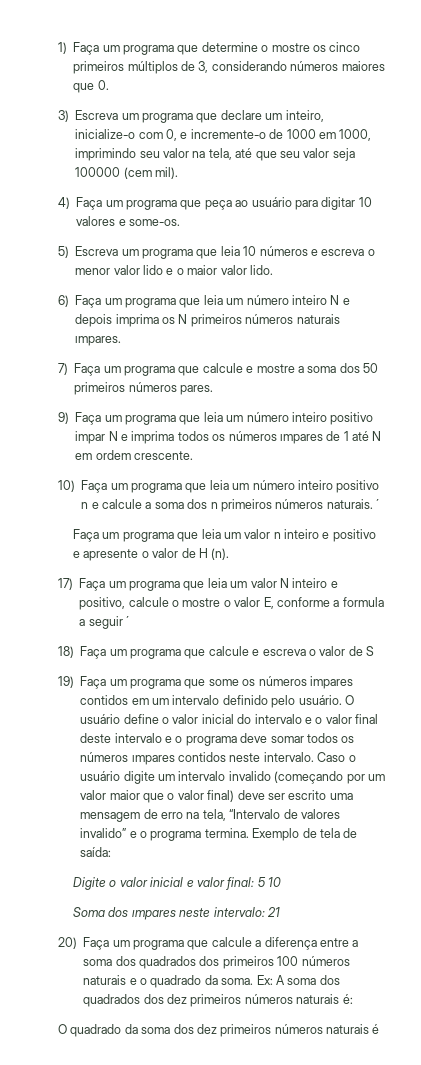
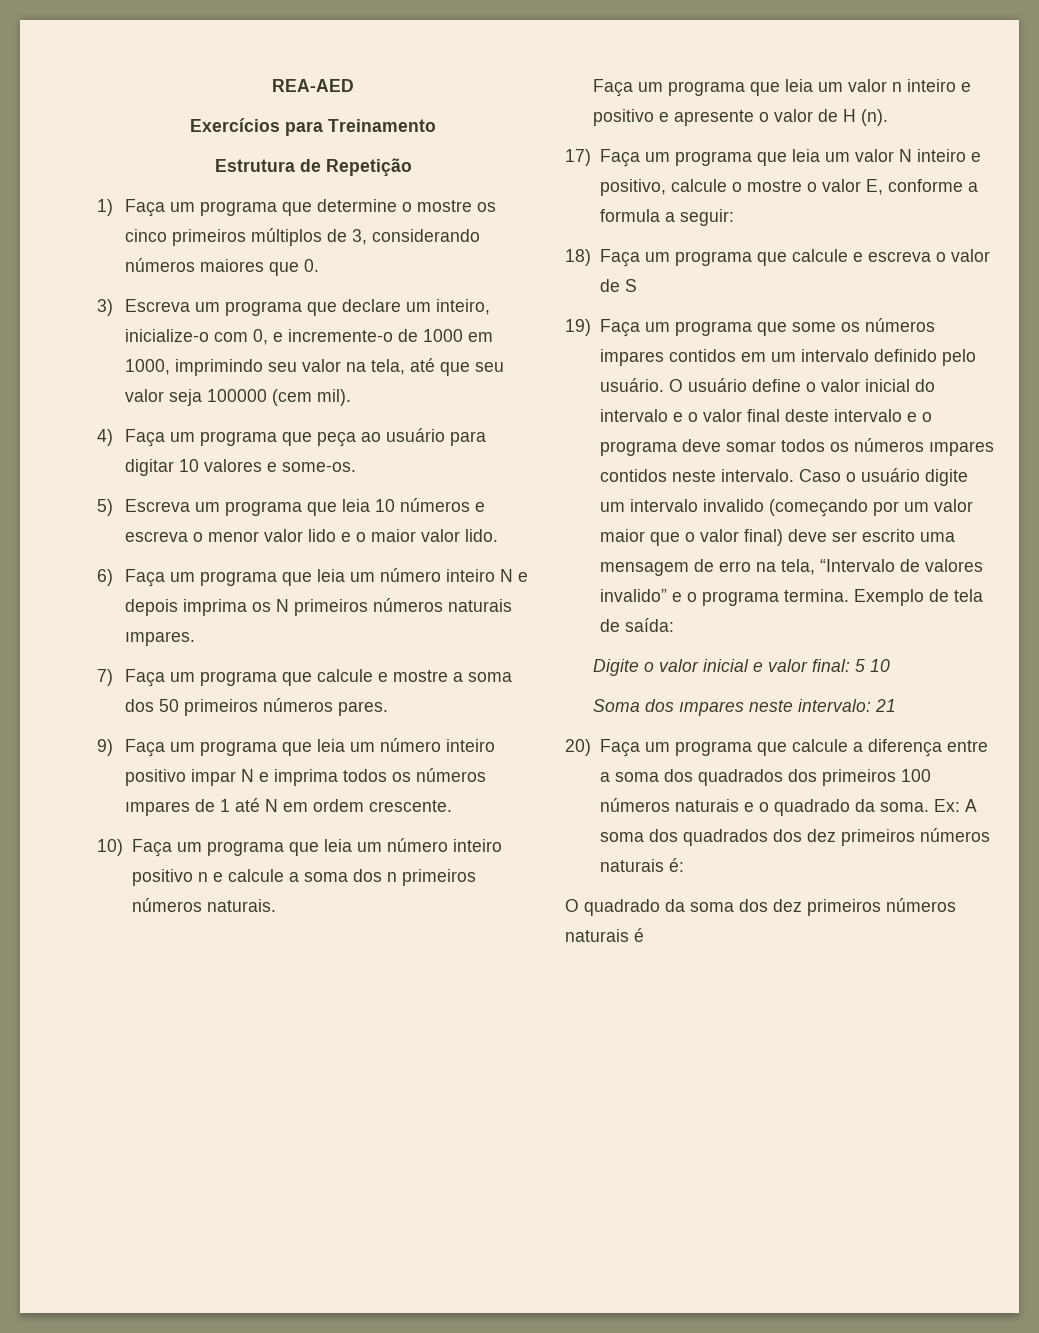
(58, 48) none -> [272,79,354,92] [190,118,436,136] [214,158,412,177] REA-AED // Exercícios para Treinamento // Estrutura de Repetição //
[376,499,379,509] ´ -> (276, 905) none
[88,616,129,629] seguir ´ -> [679,209,734,226] seguir:

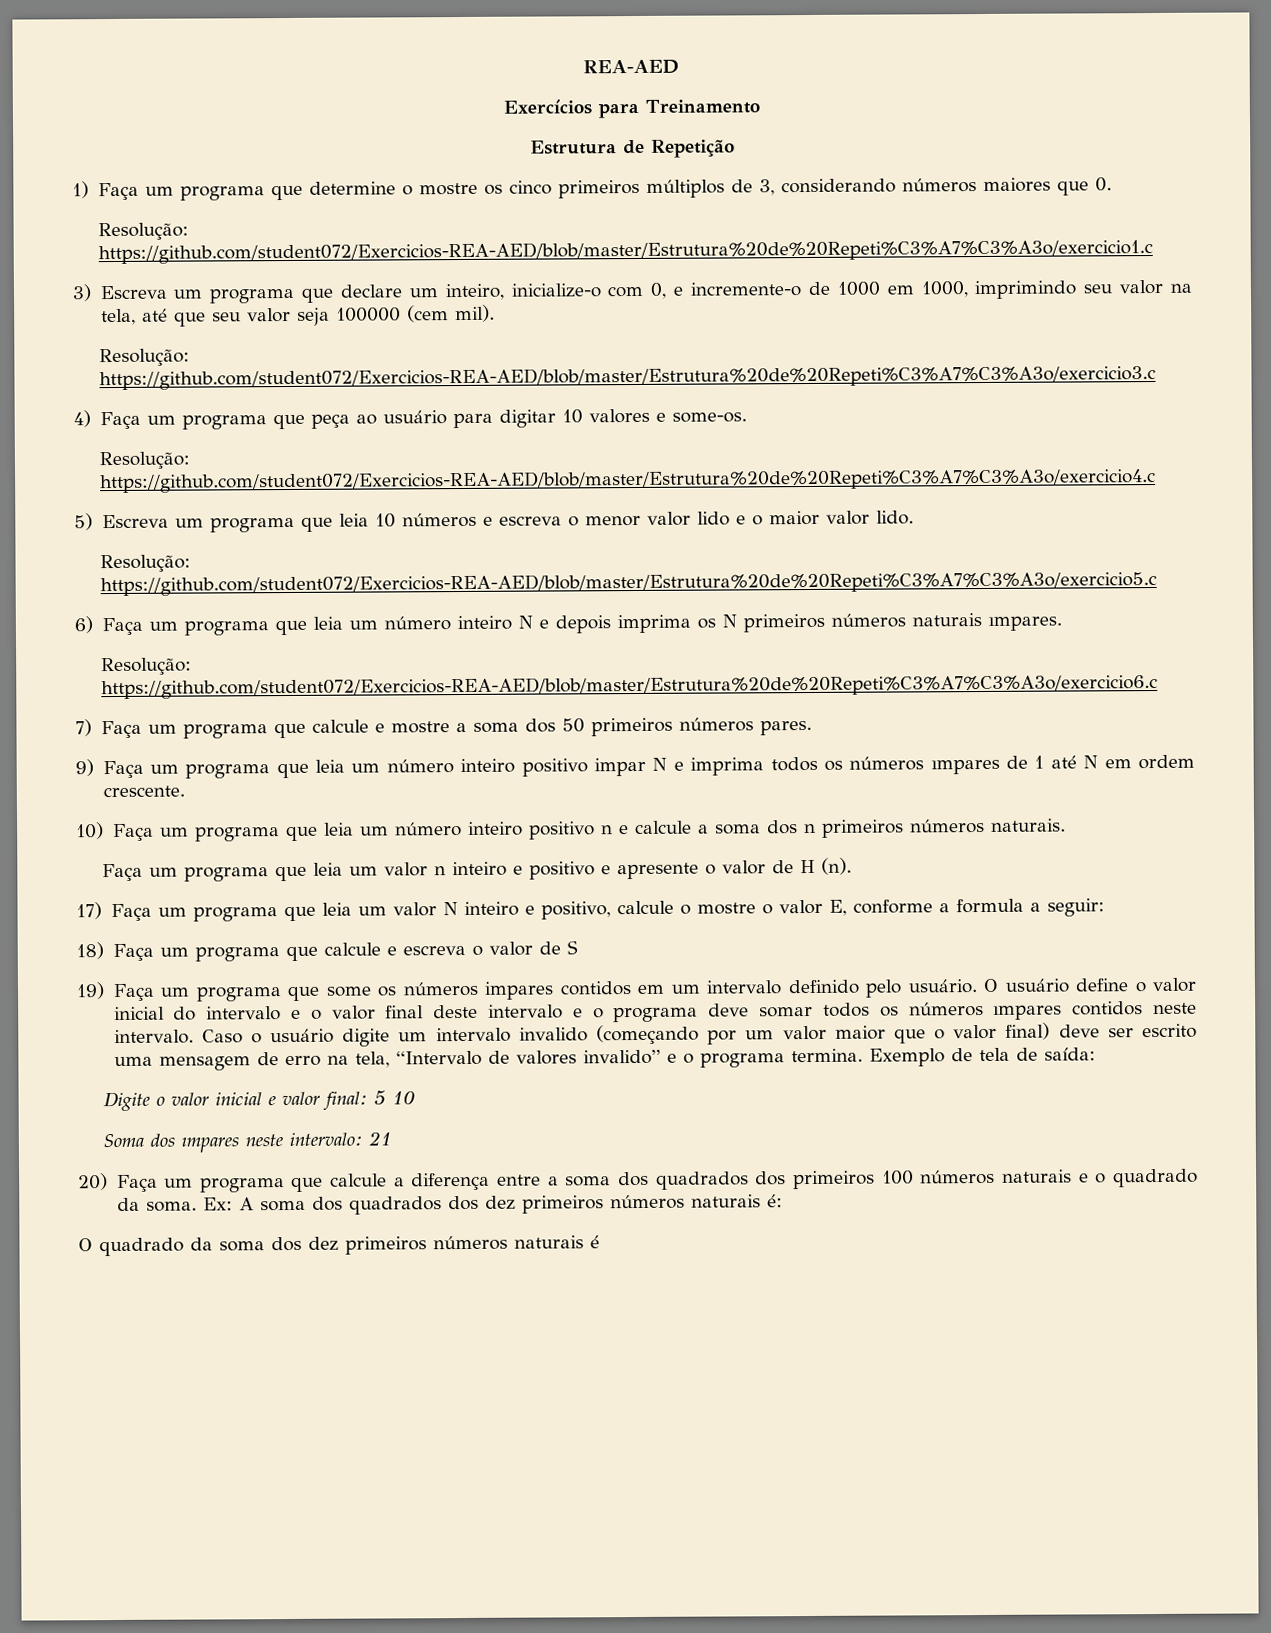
(319, 265) none -> [98,222,190,241] [98,239,1154,265] // Resolução: https://github.com/student072/Exercicios-REA-AED/blob/master/Estrutura%20de%20Repeti%C3%A7%C3%A3o/exercicio1.c
(351, 397) none -> [99,348,191,367] [99,364,1157,391] // Resolução: https://github.com/student072/Exercicios-REA-AED/blob/master/Estrutura%20de%20Repeti%C3%A7%C3%A3o/exercicio3.c
(356, 467) none -> [99,451,1157,494] // Resolução: https://github.com/student072/Exercicios-REA-AED/blob/master/Estrutura%20de%20Repeti%C3%A7%C3%A3o/exercicio4.c
(498, 535) none -> [100,554,192,573] [100,570,1158,597] // Resolução: https://github.com/student072/Exercicios-REA-AED/blob/master/Estrutura%20de%20Repeti%C3%A7%C3%A3o/exercicio5.c
(195, 638) none -> [101,657,193,676] [101,673,1159,700] // Resolução: https://github.com/student072/Exercicios-REA-AED/blob/master/Estrutura%20de%20Repeti%C3%A7%C3%A3o/exercicio6.c

